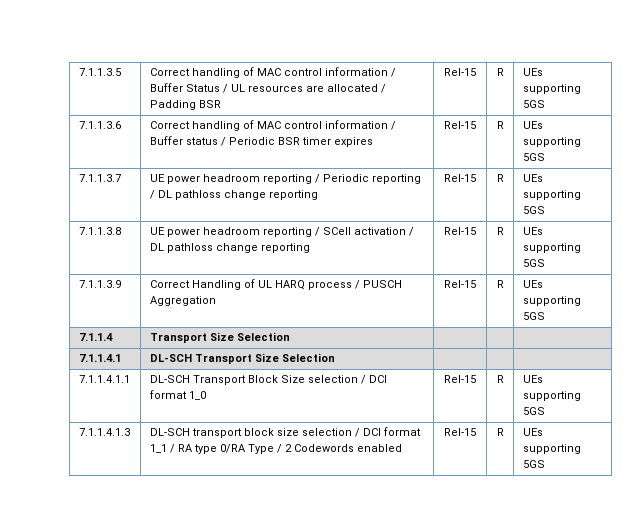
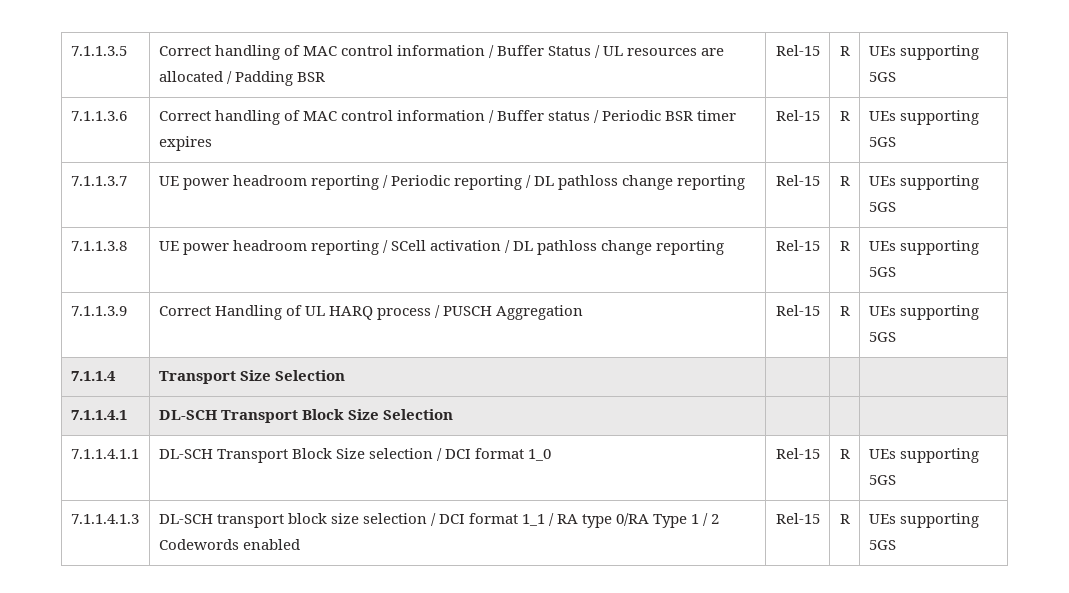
(252, 359) none -> [301,409,344,420] Block
(274, 449) none -> [691,514,700,524] 1

